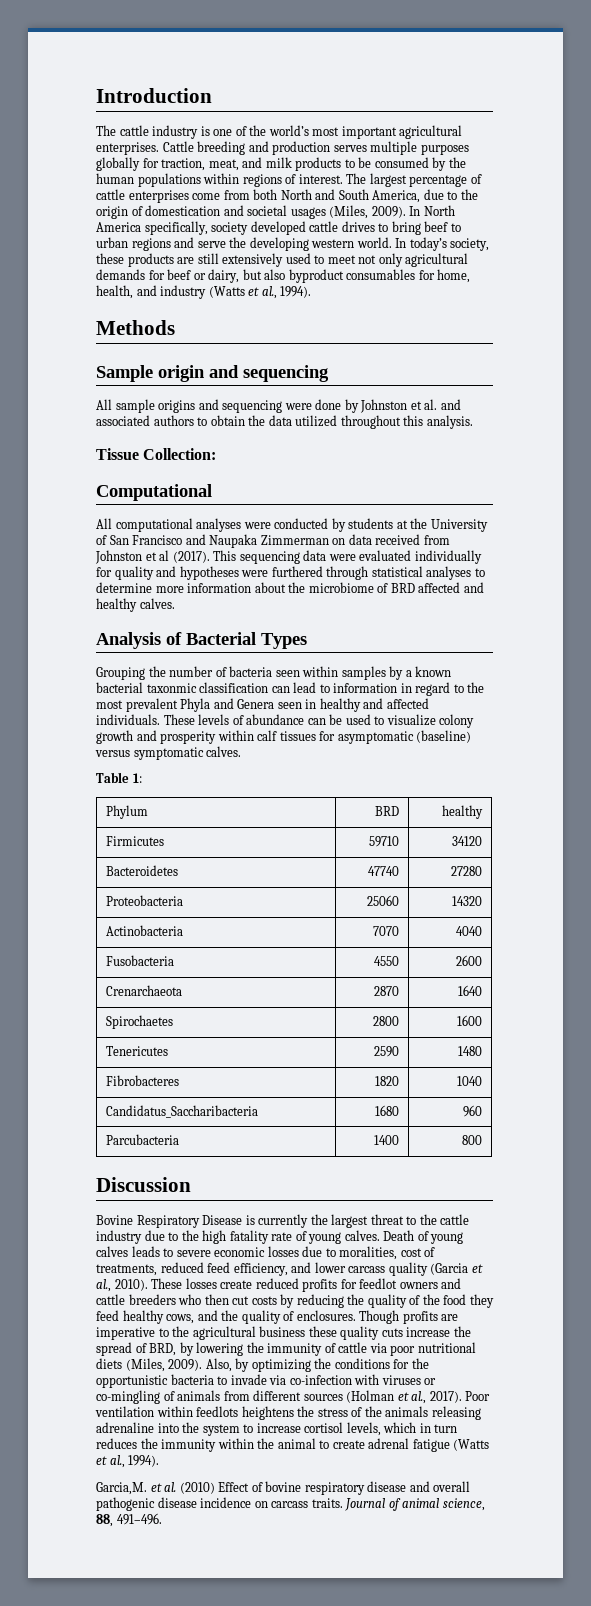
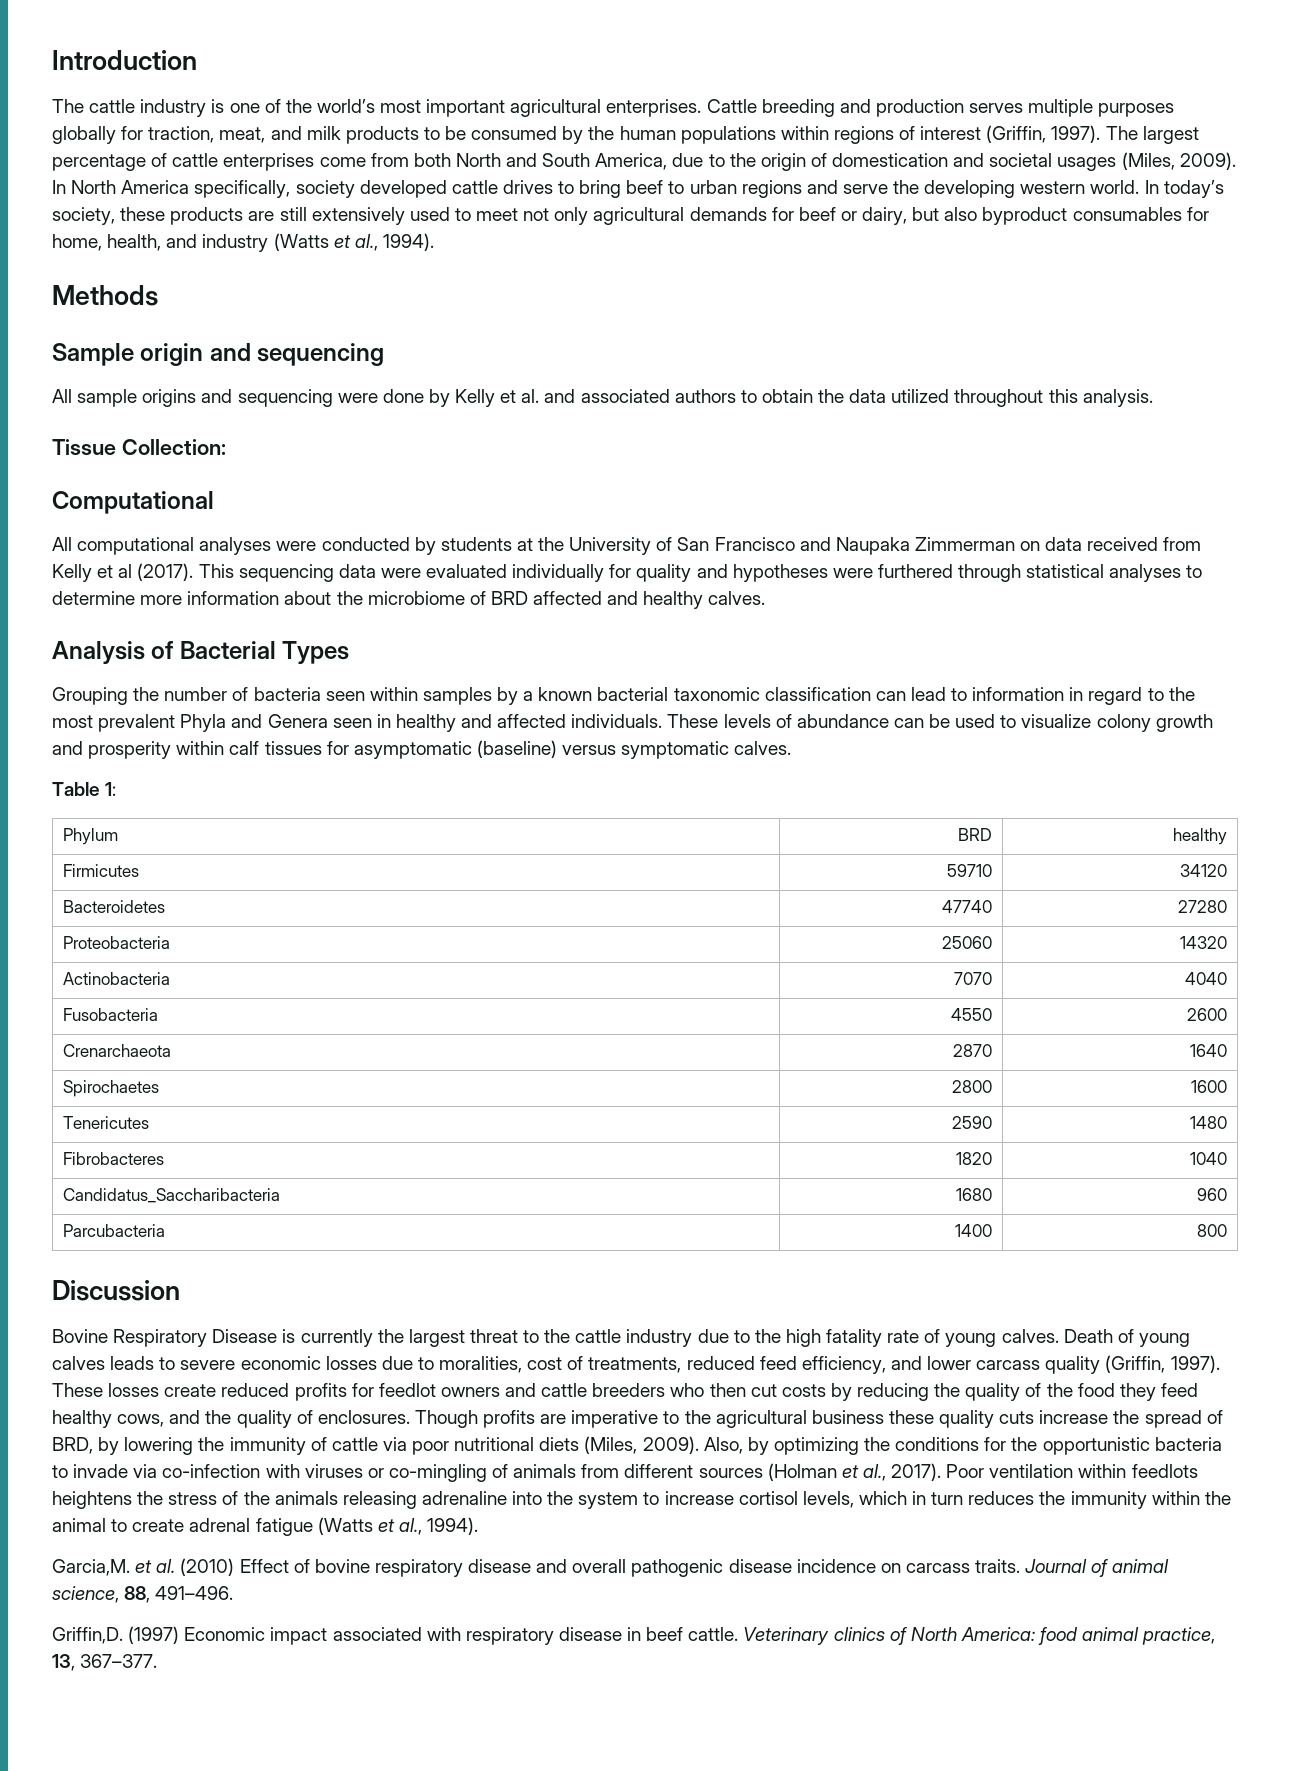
[298,174,343,184] interest. -> [920,125,1101,143] interest (Griffin, 1997).
[360,399,408,413] Johnston -> [455,389,496,407] Kelly
[95,550,142,564] Johnston -> [52,564,92,582] Kelly
[146,683,197,693] taxonmic -> [673,687,760,701] taxonomic
[430,1263,483,1275] [96,1279,148,1292] (Garcia et al., 2010). -> [1105,1355,1220,1373] (Griffin, 1997).
(162, 1519) none -> [52,1626,1216,1645] [52,1654,158,1671] // Griffin,D. (1997) Economic impact associated with respiratory disease in beef cattle. Veterinary clinics of North America: food animal practice, 13, 367–377.

